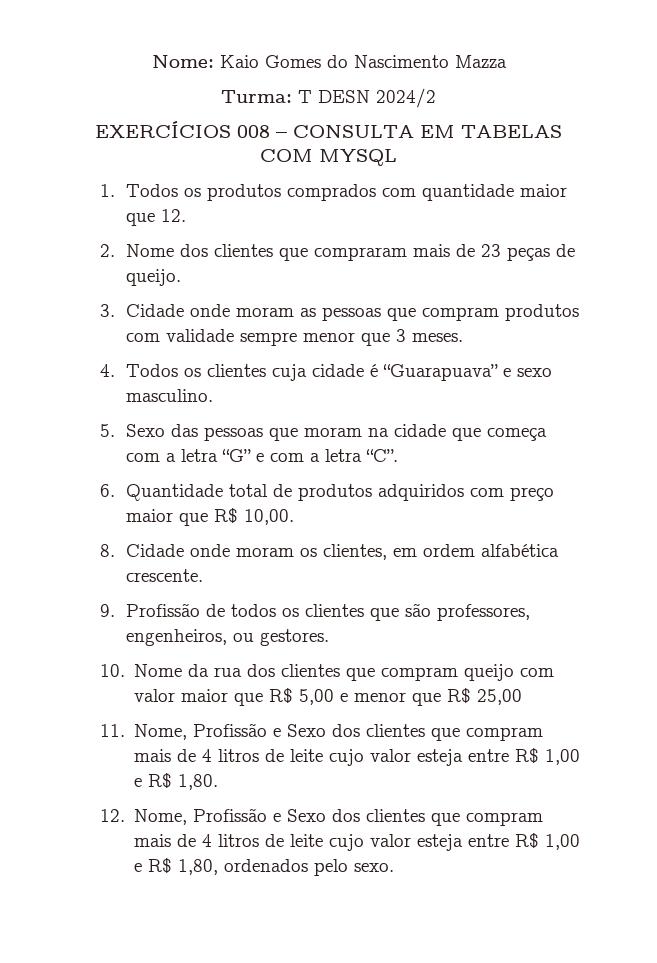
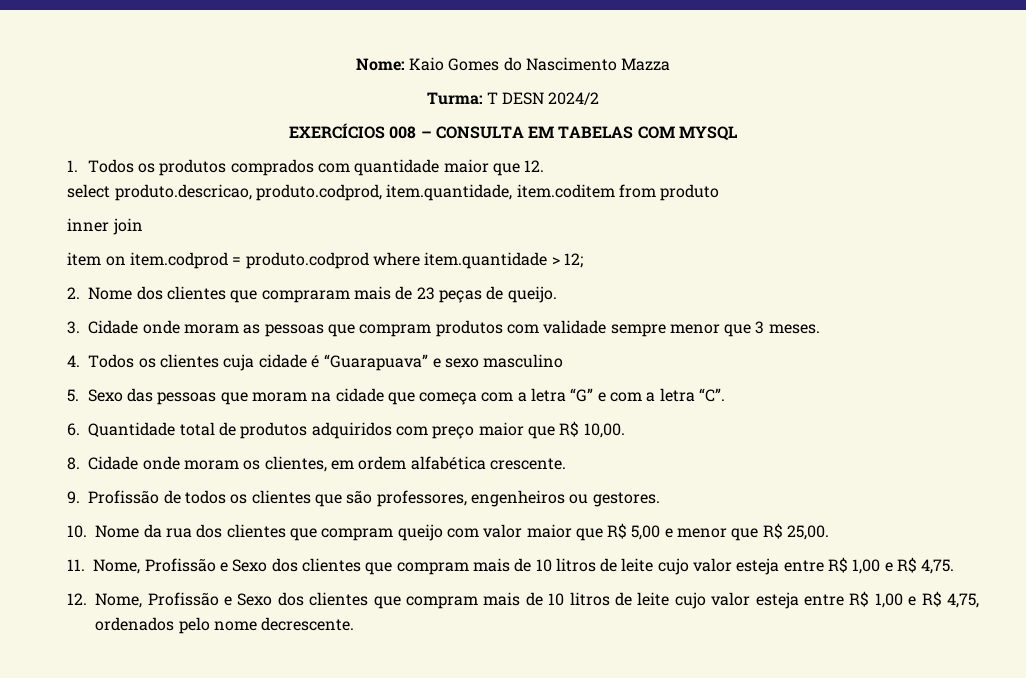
(186, 215) none -> [67,184,720,201] [67,218,143,235] [67,252,583,269] // select produto.descricao, produto.codprod, item.quantidade, item.coditem from produto // inner join // item on item.codprod = produto.codprod where item.quantidade > 12;
[125,389,213,402] masculino. -> [483,354,564,368] masculino
[125,629,227,646] engenheiros, -> [470,490,565,507] engenheiros
[477,689,523,705] 25,00 -> [787,525,830,540] 25,00.
[202,749,213,762] 4 -> [535,559,552,572] 10
[178,774,219,790] 1,80. -> [921,559,955,574] 4,75.
[202,834,213,847] 4 -> [548,593,565,606] 10
[178,859,219,875] 1,80, -> [946,593,979,608] 4,75,
[354,863,395,872] sexo. -> [213,617,355,631] nome decrescente.

